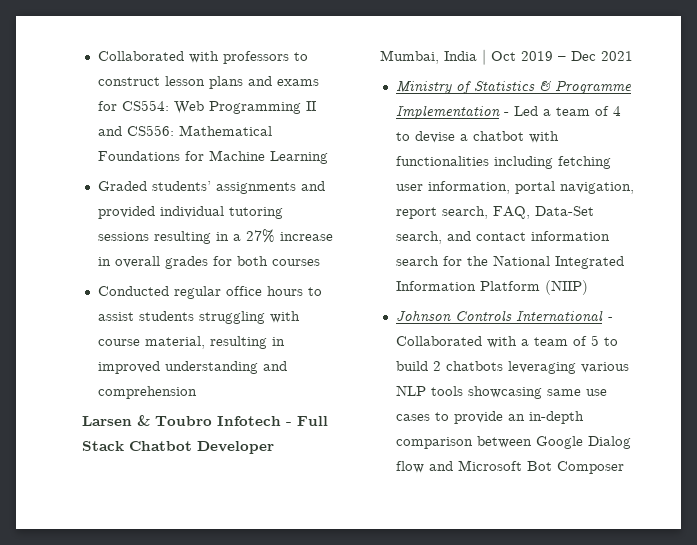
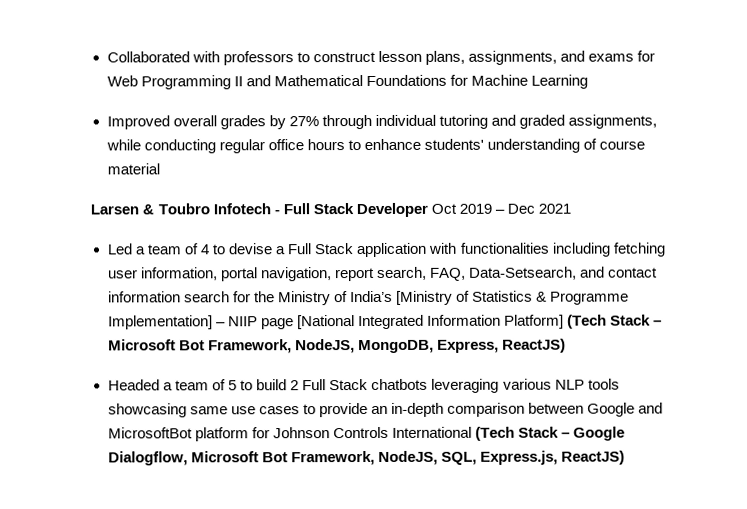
[208,76,243,89] plans -> [425,50,558,65] plans, assignments,
[121,100,169,111] CS554: -> (656, 56) none
[126,125,174,136] CS556: -> (272, 81) none
[97,181,325,194] [97,206,283,219] [97,229,333,244] [97,256,320,269] [97,286,322,299] [97,311,300,324] [97,336,285,349] [97,361,287,374] [97,386,197,399] Graded students’ assignments and provided individual tutoring sessions resulting in a 27% increase in overall grades for both courses // Conducted regular office hours to assist students struggling with course material, resulting in improved understanding and comprehension -> [106,114,658,130] [105,138,646,154] [106,163,160,175] Improved overall grades by 27% through individual tutoring and graded assignments, while conducting regular office hours to enhance students' understanding of course material
[128,441,274,454] [379,49,486,65] Chatbot Developer Mumbai, India | -> [355,202,428,218] Developer
[395,80,632,94] [395,105,509,119] Ministry of Statistics & Programme Implementation - -> (572, 208) none
[472,131,524,141] chatbot -> [287,242,428,258] Full Stack application
[534,206,594,216] [395,231,442,244] Data-Set search, -> [469,266,578,280] Data-Setsearch,
[492,255,624,269] [395,280,588,295] [395,310,613,322] [395,336,517,348] National Integrated Information Platform (NIIP) // Johnson Controls International - Collaborated with -> [278,290,630,306] [107,314,663,330] [107,338,567,354] [107,379,160,391] Ministry of India’s [Ministry of Statistics & Programme Implementation] – NIIP page [National Integrated Information Platform] (Tech Stack – Microsoft Bot Framework, NodeJS, MongoDB, Express, ReactJS) // Headed
(441, 366) none -> [302,379,369,391] Full Stack
[587,436,631,449] [395,460,624,474] Dialog flow and Microsoft Bot Composer -> [638,402,664,414] [107,426,626,442] [107,450,626,466] and MicrosoftBot platform for Johnson Controls International (Tech Stack – Google Dialogflow, Microsoft Bot Framework, NodeJS, SQL, Express.js, ReactJS)

